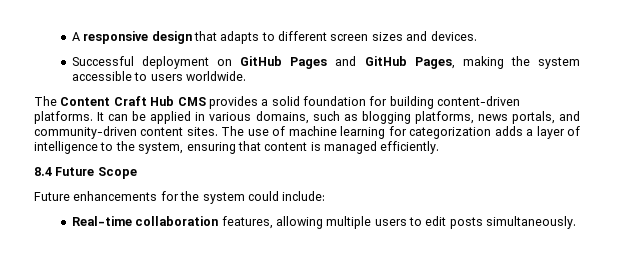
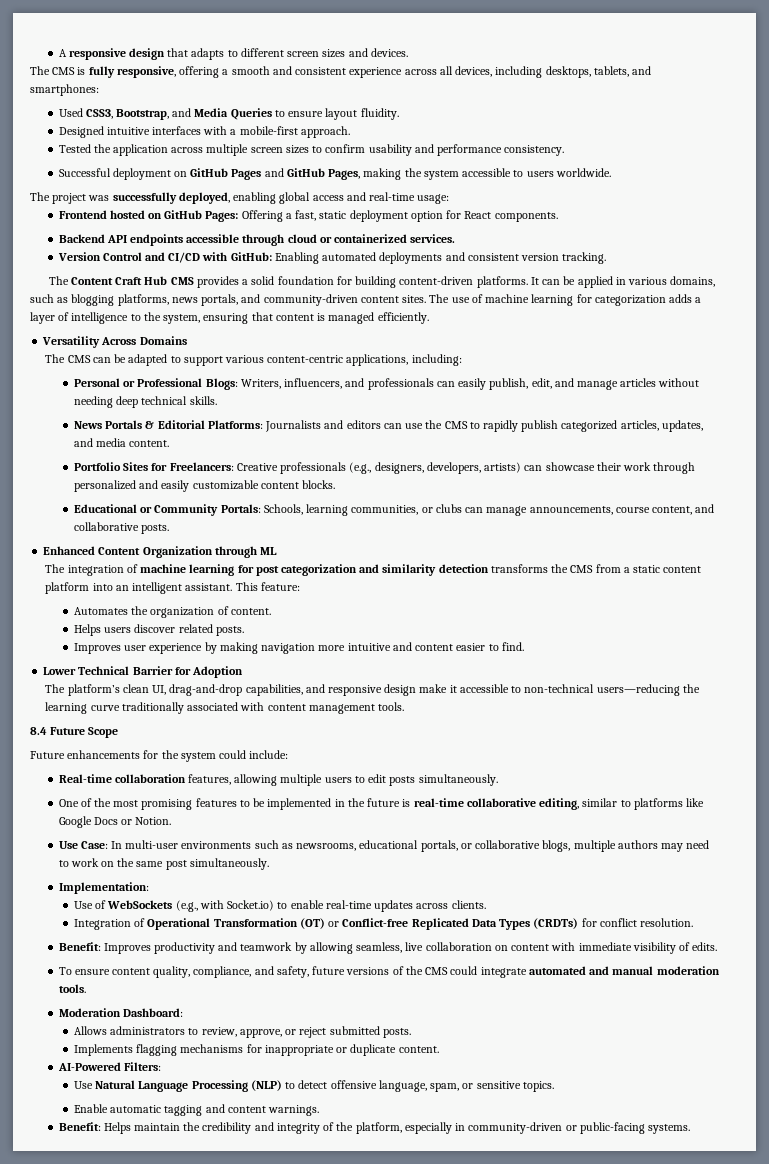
(477, 36) none -> [30,66,652,78] [30,84,99,96] [58,108,399,120] [58,126,350,138] [58,144,565,156] // The CMS is fully responsive, offering a smooth and consistent experience across all devices, including desktops, tablets, and smartphones: // Used CSS3, Bootstrap, and Media Queries to ensure layout fluidity. // Designed intuitive interfaces with a mobile-first approach. // Tested the application across multiple screen sizes to confirm usability and performance consistency.
(246, 76) none -> [30,192,450,204] [58,210,558,222] [58,234,456,246] [57,252,607,264] // The project was successfully deployed, enabling global access and real-time usage: // Frontend hosted on GitHub Pages: Offering a fast, static deployment option for React components. // Backend API endpoints accessible through cloud or containerized services. // Version Control and CI/CD with GitHub: Enabling automated deployments and consistent version tracking.
(440, 147) none -> [42,336,187,348] [45,354,462,366] [73,378,700,390] [73,396,217,408] [73,420,703,432] [73,438,170,447] [73,462,696,474] [73,480,336,492] [73,504,715,516] [73,522,170,534] [43,546,278,558] [45,564,702,576] [45,582,300,594] [73,606,271,618] [73,624,244,636] [73,642,524,654] [43,666,244,678] [45,684,700,696] [45,702,405,714] // Versatility Across Domains // The CMS can be adapted to support various content-centric applications, including: // Personal or Professional Blogs: Writers, influencers, and professionals can easily publish, edit, and manage articles without needing deep technical skills. // News Portals & Editorial Platforms: Journalists and editors can use the CMS to rapidly publish categorized articles, updates, and media content. // Portfolio Sites for Freelancers: Creative professionals (e.g., designers, developers, artists) can showcase their work through personalized and easily customizable content blocks. // Educational or Community Portals: Schools, learning communities, or clubs can manage announcements, course content, and collaborative posts. // Enhanced Content Organization through ML // The integration of machine learning for post categorization and similarity detection transforms the CMS from a static content platform into an intelligent assistant. This feature: // Automates the organization of content. // Helps users discover related posts. // Improves user experience by making navigation more intuitive and content easier to find. // Lower Technical Barrier for Adoption // The platform’s clean UI, drag-and-drop capabilities, and responsive design make it accessible to non-technical users—reducing the learning curve traditionally associated with content management tools.
(577, 222) none -> [58,798,705,810] [58,816,172,828] [58,840,710,852] [58,858,269,870] [58,882,149,894] [73,900,486,912] [73,918,693,930] [58,942,718,954] [58,966,720,978] [58,984,86,993] [58,1008,183,1017] [73,1026,411,1038] [73,1044,439,1056] [57,1062,161,1071] [73,1080,554,1092] [73,1104,320,1116] [58,1122,691,1134] // One of the most promising features to be implemented in the future is real-time collaborative editing, similar to platforms like Google Docs or Notion. // Use Case: In multi-user environments such as newsrooms, educational portals, or collaborative blogs, multiple authors may need to work on the same post simultaneously. // Implementation: // Use of WebSockets (e.g., with Socket.io) to enable real-time updates across clients. // Integration of Operational Transformation (OT) or Conflict-free Replicated Data Types (CRDTs) for conflict resolution. // Benefit: Improves productivity and teamwork by allowing seamless, live collaboration on content with immediate visibility of edits. // To ensure content quality, compliance, and safety, future versions of the CMS could integrate automated and manual moderation tools. // Moderation Dashboard: // Allows administrators to review, approve, or reject submitted posts. // Implements flagging mechanisms for inappropriate or duplicate content. // AI-Powered Filters: // Use Natural Language Processing (NLP) to detect offensive language, spam, or sensitive topics. // Enable automatic tagging and content warnings. // Benefit: Helps maintain the credibility and integrity of the platform, especially in community-driven or public-facing systems.

